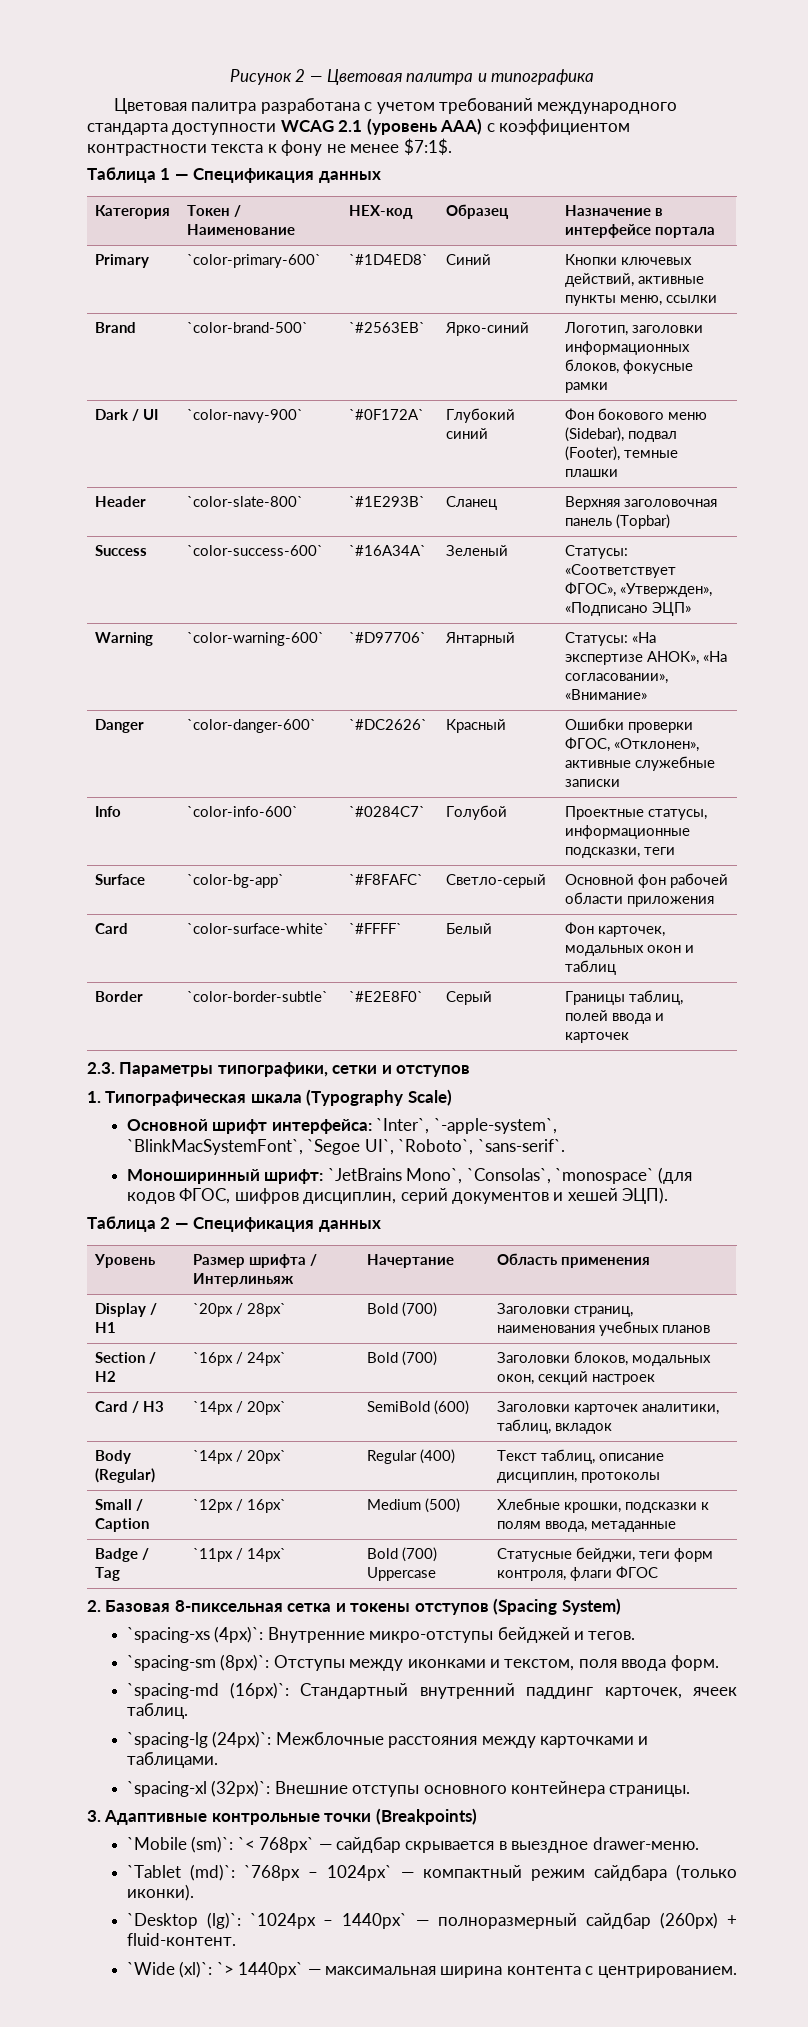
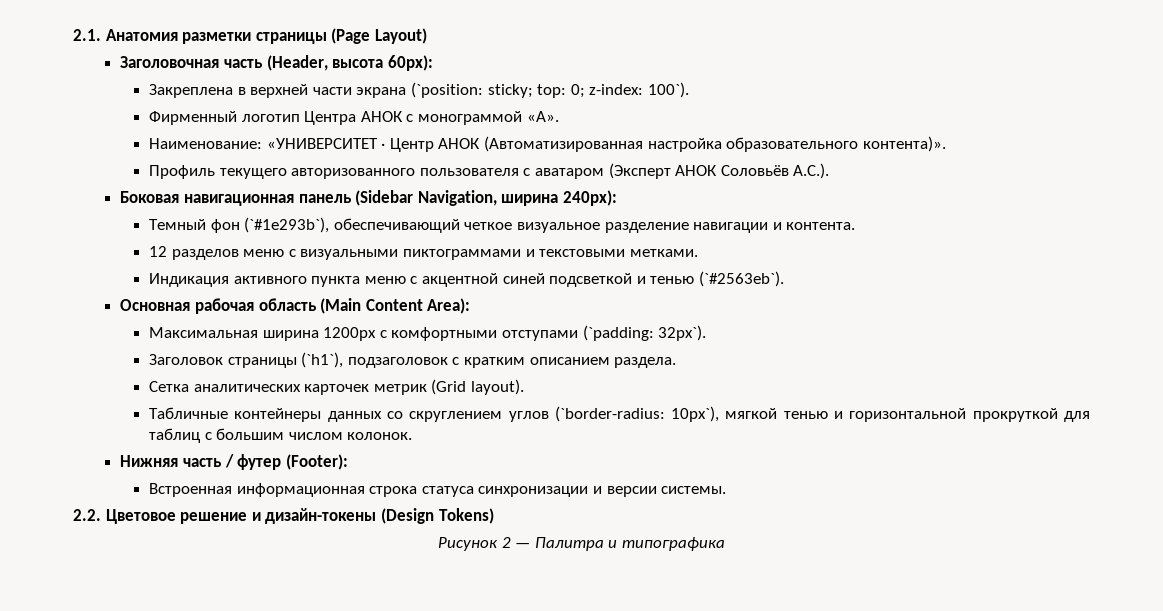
(229, 77) none -> [73,28,427,44] [120,55,433,71] [148,82,689,98] [148,111,559,125] [148,136,946,152] [148,163,830,179] [120,190,617,206] [148,217,856,233] [148,246,698,260] [148,271,784,287] [120,298,471,314] [148,325,707,341] [148,352,677,368] [148,379,524,395] [148,406,1090,422] [148,428,413,443] [120,454,348,470] [148,483,727,497] [73,508,494,524] 2.1. Анатомия разметки страницы (Page Layout) // Заголовочная часть (Header, высота 60px): // Закреплена в верхней части экрана (`position: sticky; top: 0; z-index: 100`). // Фирменный логотип Центра АНОК с монограммой «А». // Наименование: «УНИВЕРСИТЕТ · Центр АНОК (Автоматизированная настройка образовательного контента)». // Профиль текущего авторизованного пользователя с аватаром (Эксперт АНОК Соловьёв А.С.). // Боковая навигационная панель (Sidebar Navigation, ширина 240px): // Темный фон (`#1e293b`), обеспечивающий четкое визуальное разделение навигации и контента. // 12 разделов меню с визуальными пиктограммами и текстовыми метками. // Индикация активного пункта меню с акцентной синей подсветкой и тенью (`#2563eb`). // Основная рабочая область (Main Content Area): // Максимальная ширина 1200px с комфортными отступами (`padding: 32px`). // Заголовок страницы (`h1`), подзаголовок с кратким описанием раздела. // Сетка аналитических карточек метрик (Grid layout). // Табличные контейнеры данных со скруглением углов (`border-radius: 10px`), мягкой тенью и горизонтальной прокруткой для таблиц с большим числом колонок. // Нижняя часть / футер (Footer): // Встроенная информационная строка статуса синхронизации и версии системы. // 2.2. Цветовое решение и дизайн-токены (Design Tokens) //
[327,69,474,85] Цветовая палитра -> [534,537,604,551] Палитра
[113,98,678,114] [87,118,631,135] [87,138,452,156] [87,167,381,183] [95,205,171,219] [187,205,242,217] [187,224,296,235] [349,205,414,219] [446,204,510,219] [565,205,664,216] [565,224,716,238] [95,254,150,268] [187,254,322,268] [349,254,429,265] [446,254,492,265] [565,254,693,265] [565,273,705,287] [565,295,718,306] [95,322,137,333] [187,322,309,333] [349,322,426,333] [445,322,530,336] [564,322,704,336] [565,341,691,355] [565,359,694,374] [565,382,609,393] [95,409,159,421] [187,409,304,423] [349,409,425,420] [446,408,516,423] [446,428,489,439] [565,408,708,420] [565,427,678,442] [565,446,679,461] [565,469,619,477] [95,496,147,507] [187,496,304,507] [349,496,426,507] [446,496,498,510] [565,496,718,510] [565,514,671,529] [95,545,148,556] [187,545,324,556] [349,545,427,556] [446,545,509,556] [565,545,629,559] [565,564,677,578] [565,582,713,597] [565,602,692,616] [95,632,154,646] [187,632,325,646] [349,632,427,643] [445,632,516,646] [565,632,657,646] [565,651,728,665] [565,673,669,684] [565,689,648,700] [95,719,145,733] [187,719,317,733] [349,719,428,730] [446,719,507,733] [565,718,694,733] [565,737,700,752] [565,756,716,771] [565,779,621,787] [95,806,122,817] [187,806,299,817] [349,806,426,817] [446,805,508,820] [565,806,708,820] [565,825,691,839] [565,847,676,858] [95,874,146,885] [187,874,285,888] [349,874,424,885] [446,874,547,888] [565,873,729,888] [565,892,715,907] [95,923,129,934] [187,923,330,934] [349,923,403,934] [446,923,493,934] [565,922,666,937] [565,945,695,956] [565,960,617,975] [95,991,144,1002] [187,991,329,1002] [349,991,424,1002] [446,991,493,1005] [565,990,684,1005] [565,1010,665,1024] [565,1032,630,1043] [87,1062,471,1077] [87,1089,452,1106] [126,1118,557,1134] [126,1139,565,1155] [126,1167,693,1184] [126,1187,669,1204] [87,1216,381,1232] [94,1254,156,1268] [193,1254,318,1268] [193,1273,295,1287] [367,1254,455,1268] [497,1253,651,1268] [95,1303,158,1317] [95,1322,117,1333] [193,1303,287,1317] [367,1302,438,1317] [497,1303,634,1317] [497,1321,711,1336] [95,1352,157,1364] [95,1371,117,1382] [193,1352,287,1366] [367,1351,438,1366] [497,1351,712,1366] [497,1371,656,1385] [95,1401,165,1413] [193,1401,287,1415] [367,1400,470,1415] [497,1401,720,1415] [497,1419,613,1434] [95,1450,132,1464] [95,1468,156,1483] [193,1450,287,1464] [367,1449,456,1464] [497,1449,665,1464] [497,1472,661,1483] [95,1499,144,1511] [95,1518,150,1532] [193,1499,287,1513] [367,1498,461,1513] [497,1498,710,1513] [497,1521,677,1532] [95,1548,150,1562] [95,1567,121,1581] [193,1548,287,1562] [367,1547,438,1562] [367,1567,437,1581] [497,1547,714,1562] [497,1566,659,1581] [87,1598,621,1615] [126,1626,636,1643] [126,1654,719,1671] [126,1682,737,1699] [126,1703,188,1719] [126,1731,649,1748] [126,1752,218,1768] [126,1780,691,1797] [87,1808,477,1825] [126,1836,699,1853] [126,1864,737,1881] [126,1884,194,1901] [126,1912,737,1929] [126,1933,236,1946] [126,1961,737,1978] // Цветовая палитра разработана с учетом требований международного стандарта доступности WCAG 2.1 (уровень AAA) с коэффициентом контрастности текста к фону не менее $7:1$. // Таблица 1 — Спецификация данных // Категория | Токен / Наименование | HEX-код | Образец | Назначение в интерфейсе портала // Primary | `color-primary-600` | `#1D4ED8` | Синий | Кнопки ключевых действий, активные пункты меню, ссылки // Brand | `color-brand-500` | `#2563EB` | Ярко-синий | Логотип, заголовки информационных блоков, фокусные рамки // Dark / UI | `color-navy-900` | `#0F172A` | Глубокий синий | Фон бокового меню (Sidebar), подвал (Footer), темные плашки // Header | `color-slate-800` | `#1E293B` | Сланец | Верхняя заголовочная панель (Topbar) // Success | `color-success-600` | `#16A34A` | Зеленый | Статусы: «Соответствует ФГОС», «Утвержден», «Подписано ЭЦП» // Warning | `color-warning-600` | `#D97706` | Янтарный | Статусы: «На экспертизе АНОК», «На согласовании», «Внимание» // Danger | `color-danger-600` | `#DC2626` | Красный | Ошибки проверки ФГОС, «Отклонен», активные служебные записки // Info | `color-info-600` | `#0284C7` | Голубой | Проектные статусы, информационные подсказки, теги // Surface | `color-bg-app` | `#F8FAFC` | Светло-серый | Основной фон рабочей области приложения // Card | `color-surface-white` | `#FFFF` | Белый | Фон карточек, модальных окон и таблиц // Border | `color-border-subtle` | `#E2E8F0` | Серый | Границы таблиц, полей ввода и карточек // 2.3. Параметры типографики, сетки и отступов // 1. Типографическая шкала (Typography Scale) // Основной шрифт интерфейса: `Inter`, `-apple-system`, `BlinkMacSystemFont`, `Segoe UI`, `Roboto`, `sans-serif`. // Моноширинный шрифт: `JetBrains Mono`, `Consolas`, `monospace` (для кодов ФГОС, шифров дисциплин, серий документов и хешей ЭЦП). // Таблица 2 — Спецификация данных // Уровень | Размер шрифта / Интерлиньяж | Начертание | Область применения // Display / H1 | `20px / 28px` | Bold (700) | Заголовки страниц, наименования учебных планов // Section / H2 | `16px / 24px` | Bold (700) | Заголовки блоков, модальных окон, секций настроек // Card / H3 | `14px / 20px` | SemiBold (600) | Заголовки карточек аналитики, таблиц, вкладок // Body (Regular) | `14px / 20px` | Regular (400) | Текст таблиц, описание дисциплин, протоколы // Small / Caption | `12px / 16px` | Medium (500) | Хлебные крошки, подсказки к полям ввода, метаданные // Badge / Tag | `11px / 14px` | Bold (700) Uppercase | Статусные бейджи, теги форм контроля, флаги ФГОС // 2. Базовая 8-пиксельная сетка и токены отступов (Spacing System) // `spacing-xs (4px)`: Внутренние микро-отступы бейджей и тегов. // `spacing-sm (8px)`: Отступы между иконками и текстом, поля ввода форм. // `spacing-md (16px)`: Стандартный внутренний паддинг карточек, ячеек таблиц. // `spacing-lg (24px)`: Межблочные расстояния между карточками и таблицами. // `spacing-xl (32px)`: Внешние отступы основного контейнера страницы. // 3. Адаптивные контрольные точки (Breakpoints) // `Mobile (sm)`: `< 768px` — сайдбар скрывается в выездное drawer-меню. // `Tablet (md)`: `768px – 1024px` — компактный режим сайдбара (только иконки). // `Desktop (lg)`: `1024px – 1440px` — полноразмерный сайдбар (260px) + fluid-контент. // `Wide (xl)`: `> 1440px` — максимальная ширина контента с центрированием. -> (725, 544) none

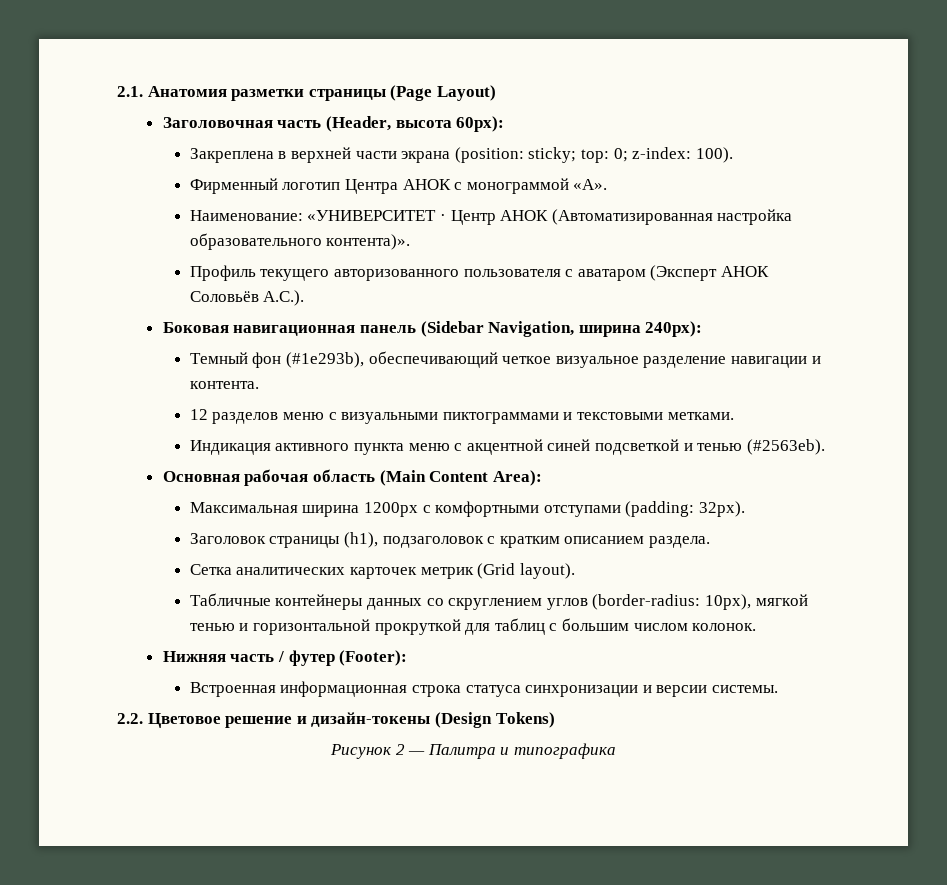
[410,82,483,98] (`position: -> [454,147,524,163] (position:
[647,82,689,98] 100`). -> [695,147,733,163] 100).
[244,217,330,233] (`#1e293b`), -> [286,352,365,368] (#1e293b),
[698,271,784,287] (`#2563eb`). -> [746,439,825,455] (#2563eb).
[582,325,707,341] (`padding: 32px`). -> [625,501,746,517] (padding: 32px).
[301,352,344,368] (`h1`), -> [344,532,379,548] (h1),
[554,406,720,422] (`border-radius: 10px`), -> [592,594,752,610] (border-radius: 10px),

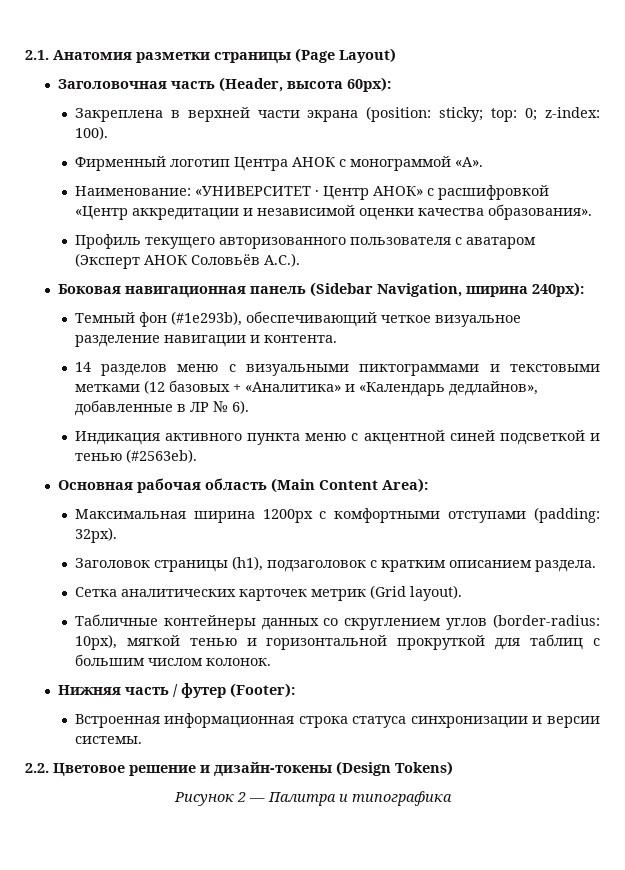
[500,209,793,225] [189,233,411,250] АНОК (Автоматизированная настройка образовательного контента)». -> [372,185,549,200] [74,204,592,220] АНОК» с расшифровкой «Центр аккредитации и независимой оценки качества образования».
[189,409,208,420] 12 -> [74,362,91,372] 14
[667,412,734,420] метками. -> [74,380,538,396] [74,400,249,416] метками (12 базовых + «Аналитика» и «Календарь дедлайнов», добавленные в ЛР № 6).

